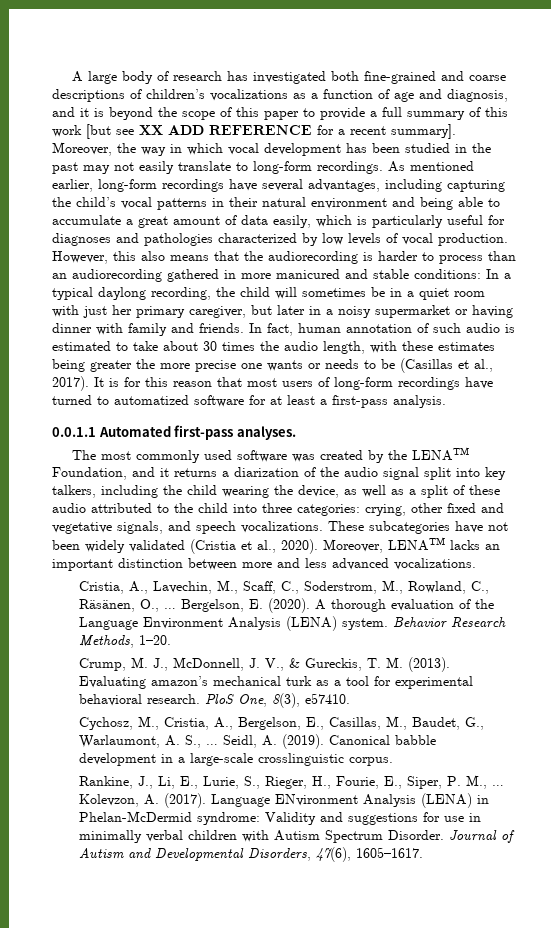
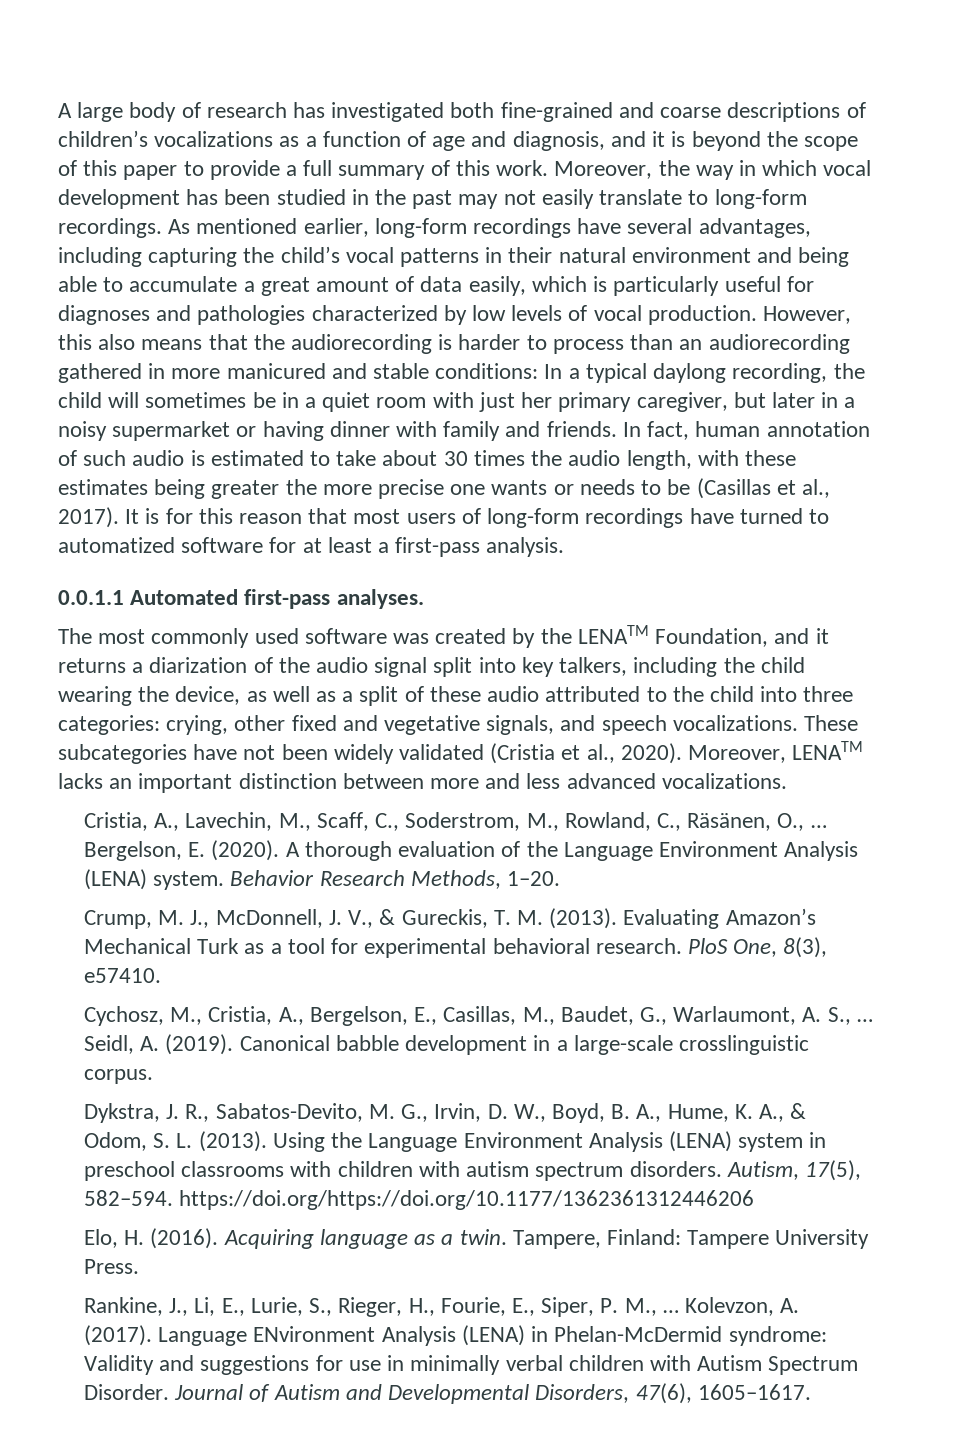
[52,124,456,139] work [but see XX ADD REFERENCE for a recent summary]. -> [496,160,549,176] work.
[150,676,312,686] amazon’s mechanical turk -> [725,908,816,925] [84,938,240,954] Amazon’s Mechanical Turk
(393, 761) none -> [84,1103,807,1123] [84,1131,827,1152] [84,1160,861,1181] [84,1190,755,1210] [84,1228,870,1249] [84,1259,140,1274] // Dykstra, J. R., Sabatos-Devito, M. G., Irvin, D. W., Boyd, B. A., Hume, K. A., & Odom, S. L. (2013). Using the Language Environment Analysis (LENA) system in preschool classrooms with children with autism spectrum disorders. Autism, 17(5), 582–594. https://doi.org/https://doi.org/10.1177/1362361312446206 // Elo, H. (2016). Acquiring language as a twin. Tampere, Finland: Tampere University Press.

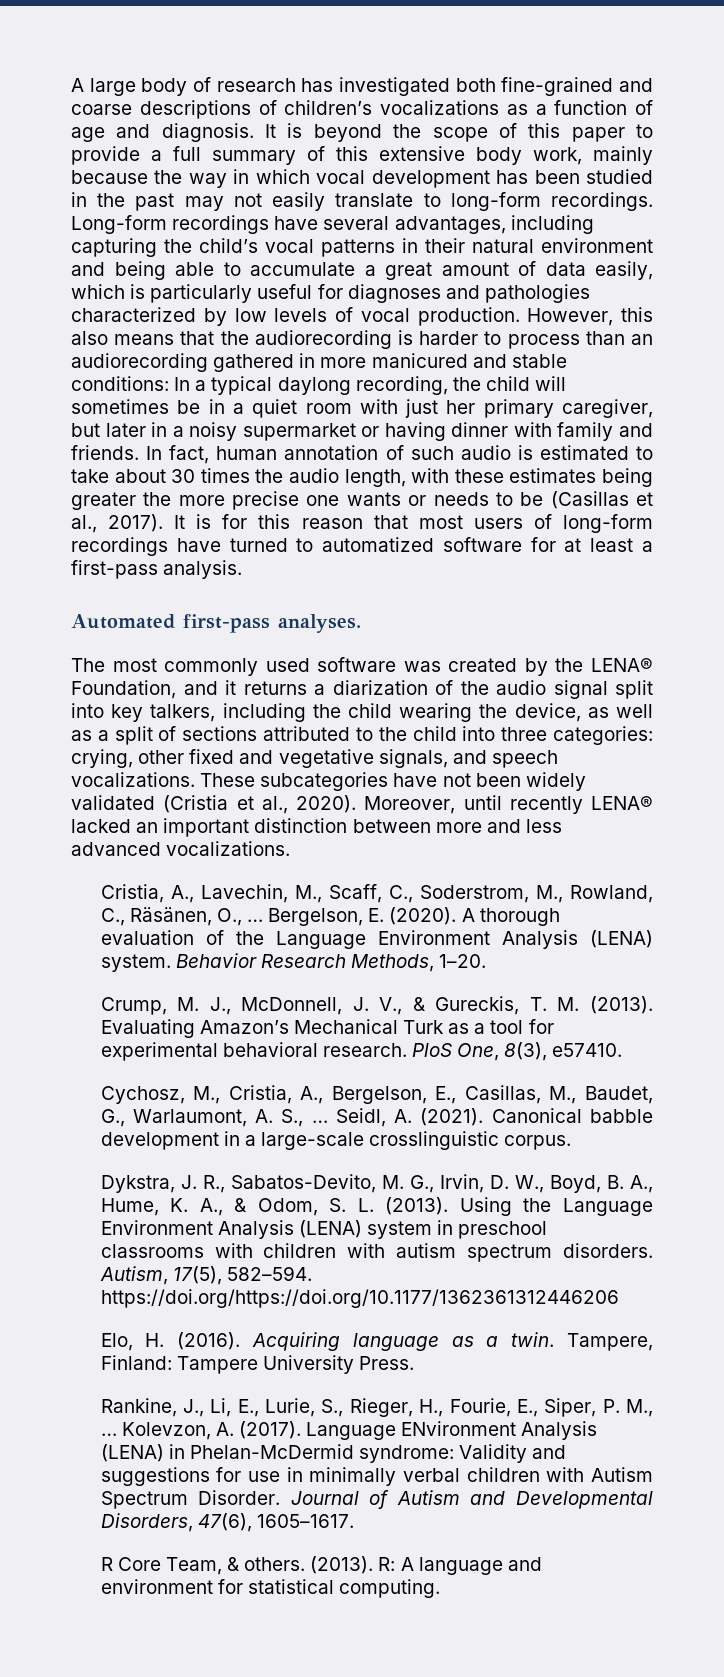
[512,131,666,151] diagnosis, and it -> [161,123,277,142] diagnosis. It
[496,160,653,179] work. Moreover, -> [379,146,653,165] [71,170,148,184] extensive body work, mainly because
[168,218,467,238] As mentioned earlier, long-form -> [71,215,167,234] Long-form
[58,590,124,605] 0.0.1.1 -> (243, 569) none
[577,625,649,644] LENATM -> [591,658,653,672] LENA®
[429,686,540,702] these audio -> [182,726,258,741] sections
[792,741,864,760] [58,773,103,789] LENATM lacks -> [463,795,653,814] [71,819,131,833] until recently LENA® lacked
[165,1034,234,1055] (2019). -> [420,1108,484,1126] (2021).
(811, 1392) none -> [100,1556,542,1575] [100,1579,441,1598] // R Core Team, & others. (2013). R: A language and environment for statistical computing.

